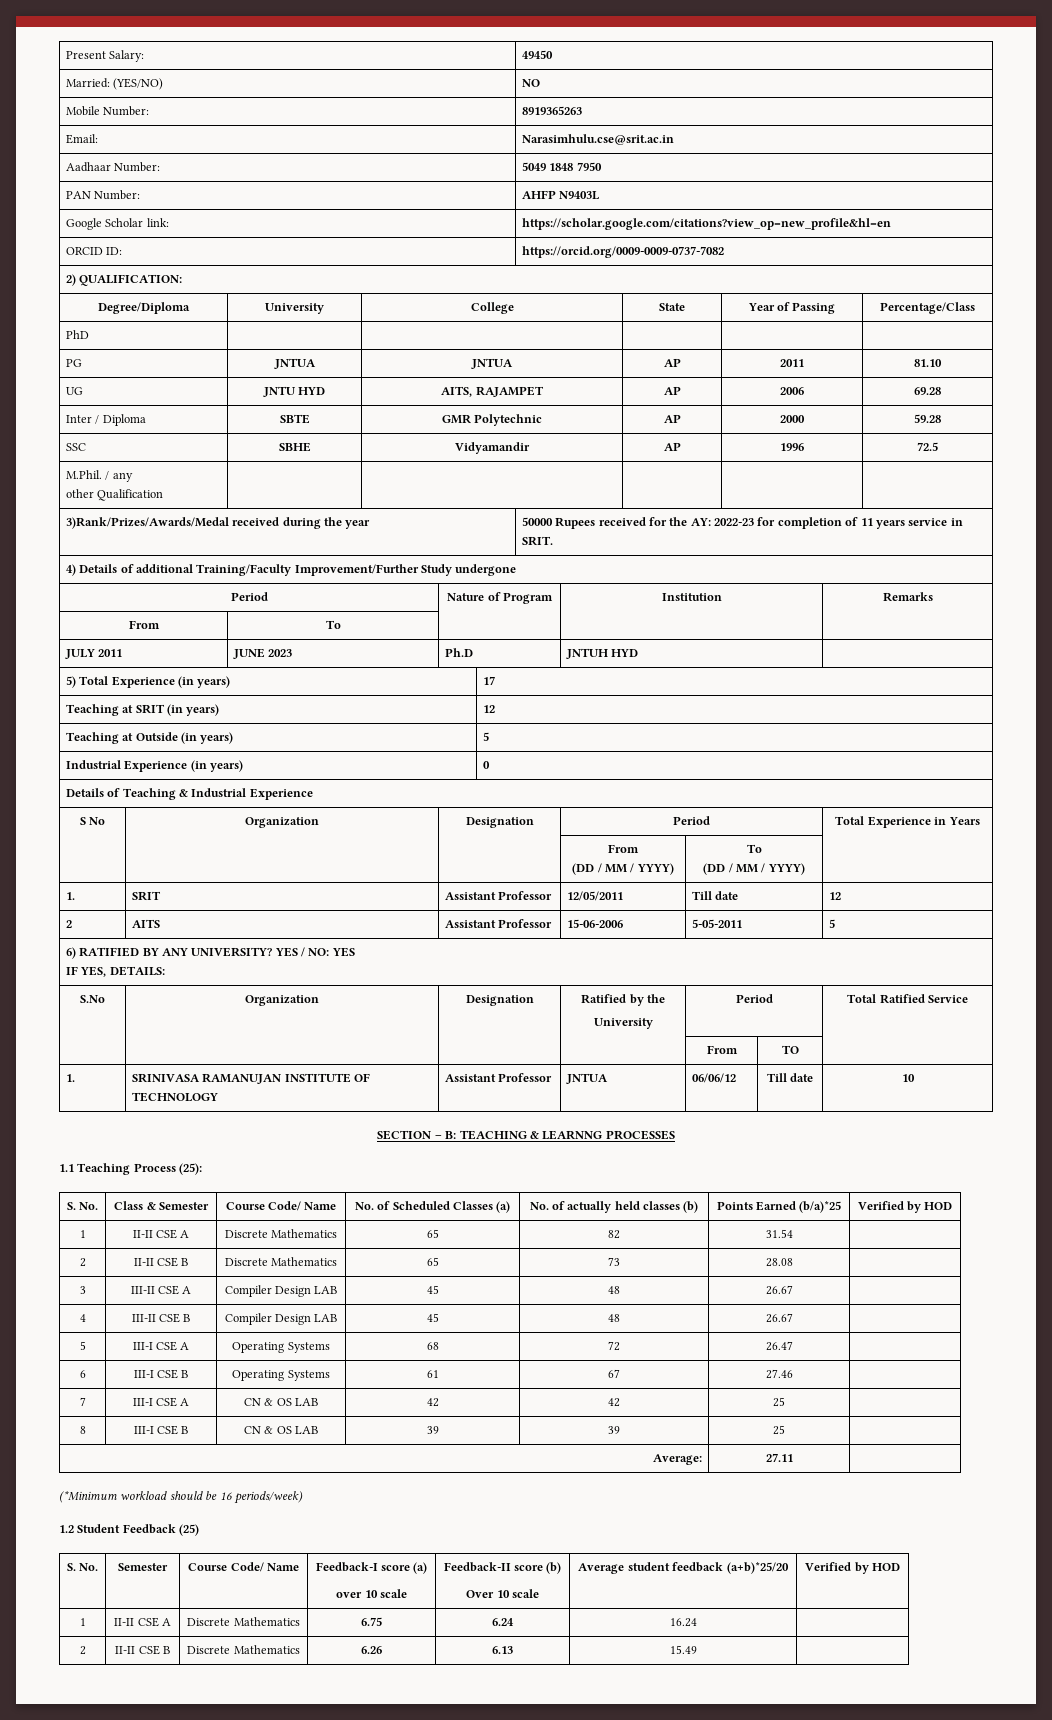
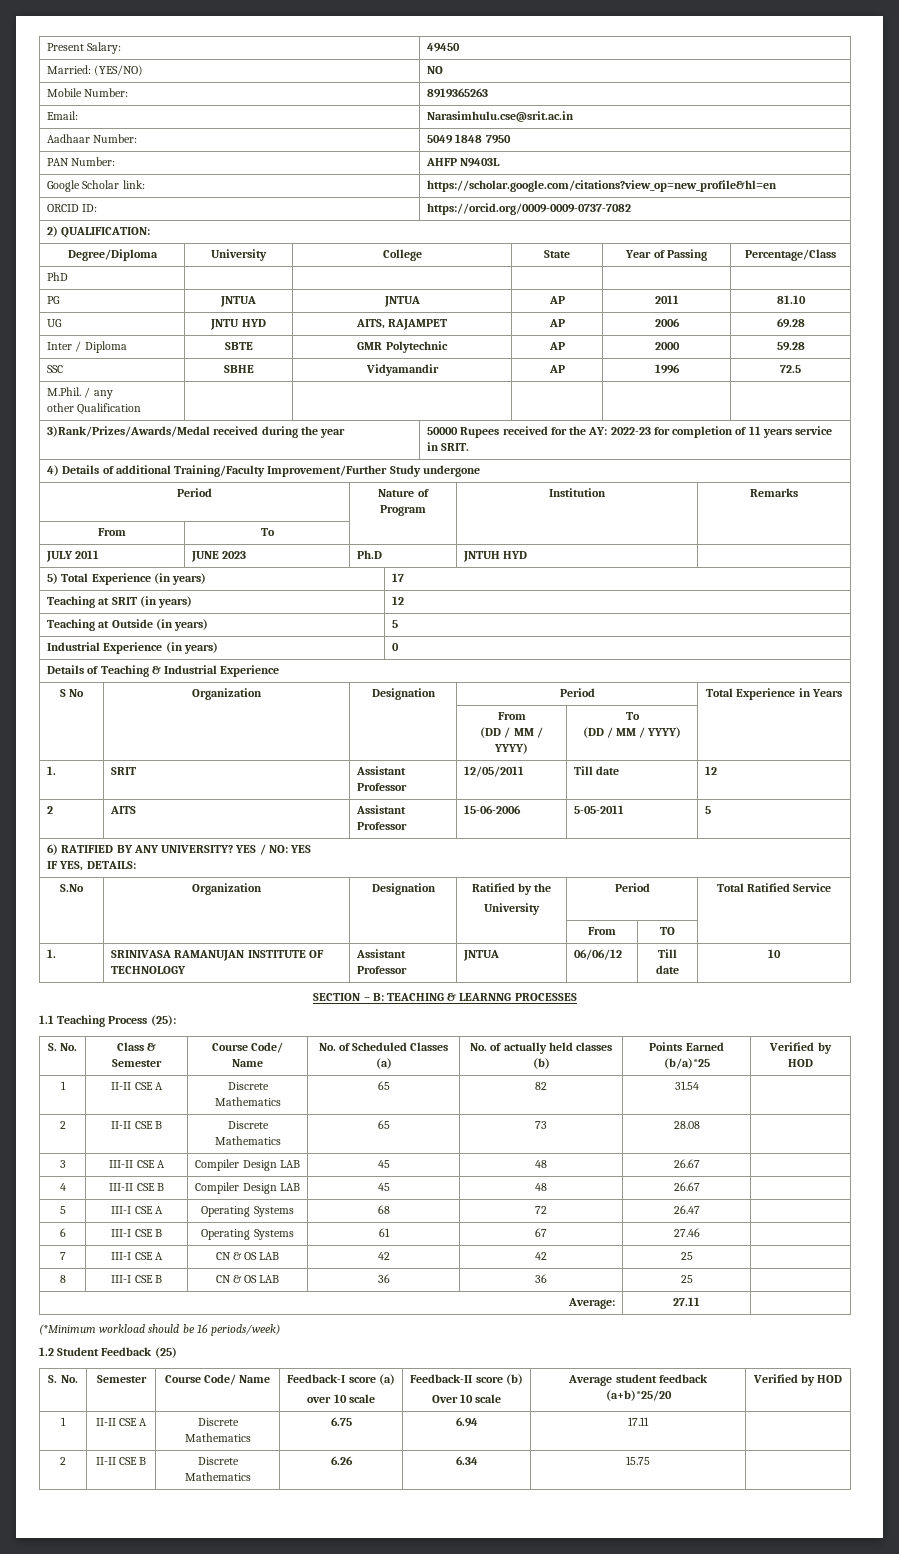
[426,1426,439,1434] [608,1426,620,1434] 39 | 39 -> [377,1274,390,1283] [535,1274,547,1283] 36 | 36
[492,1618,514,1626] [669,1618,697,1627] 6.24 | 16.24 -> [455,1417,478,1427] [628,1417,649,1426] 6.94 | 17.11
[492,1646,513,1654] [669,1645,697,1654] 6.13 | 15.49 -> [455,1456,478,1465] [626,1456,650,1465] 6.34 | 15.75

